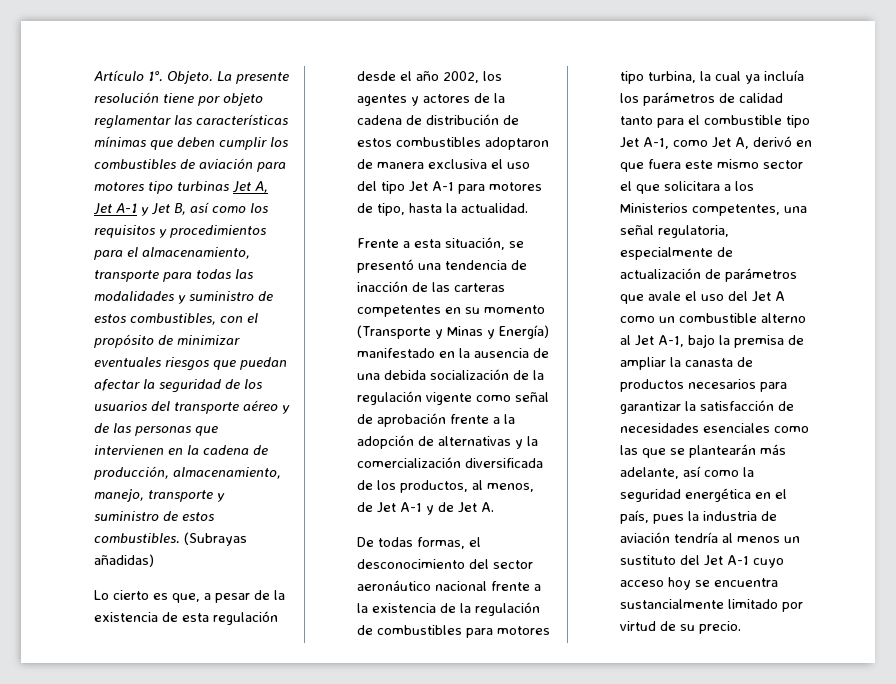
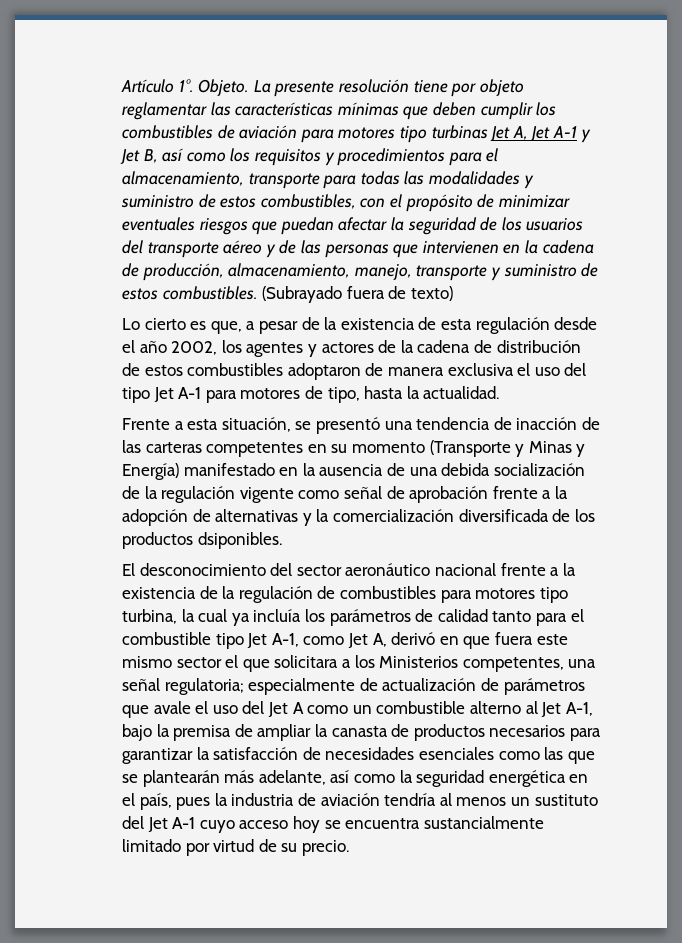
[184,532,248,546] [94,554,155,567] (Subrayas añadidas) -> [262,286,454,303] (Subrayado fuera de texto)
[400,480,535,493] [357,502,495,515] [357,537,482,549] productos, al menos, de Jet A-1 y de Jet A. // De todas formas, el -> [122,532,282,549] [122,563,136,576] productos dsiponibles. // El
[658,225,730,238] regulatoria, -> [164,678,244,695] regulatoria;

